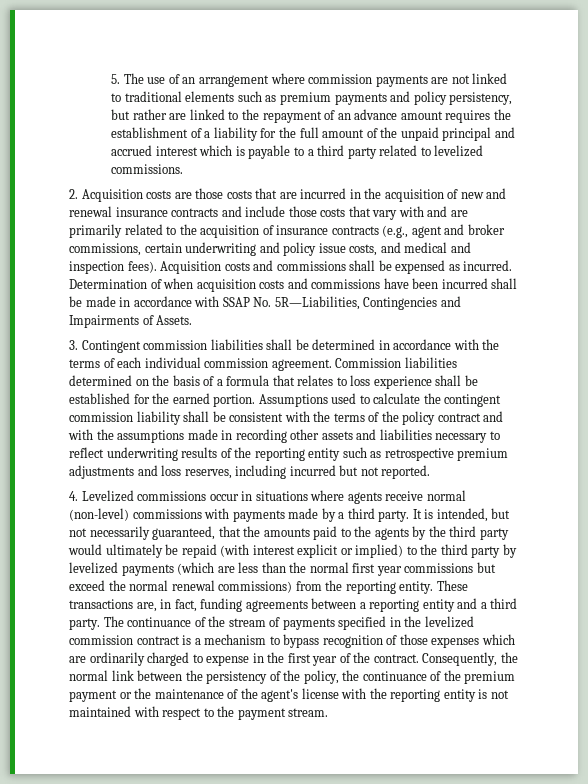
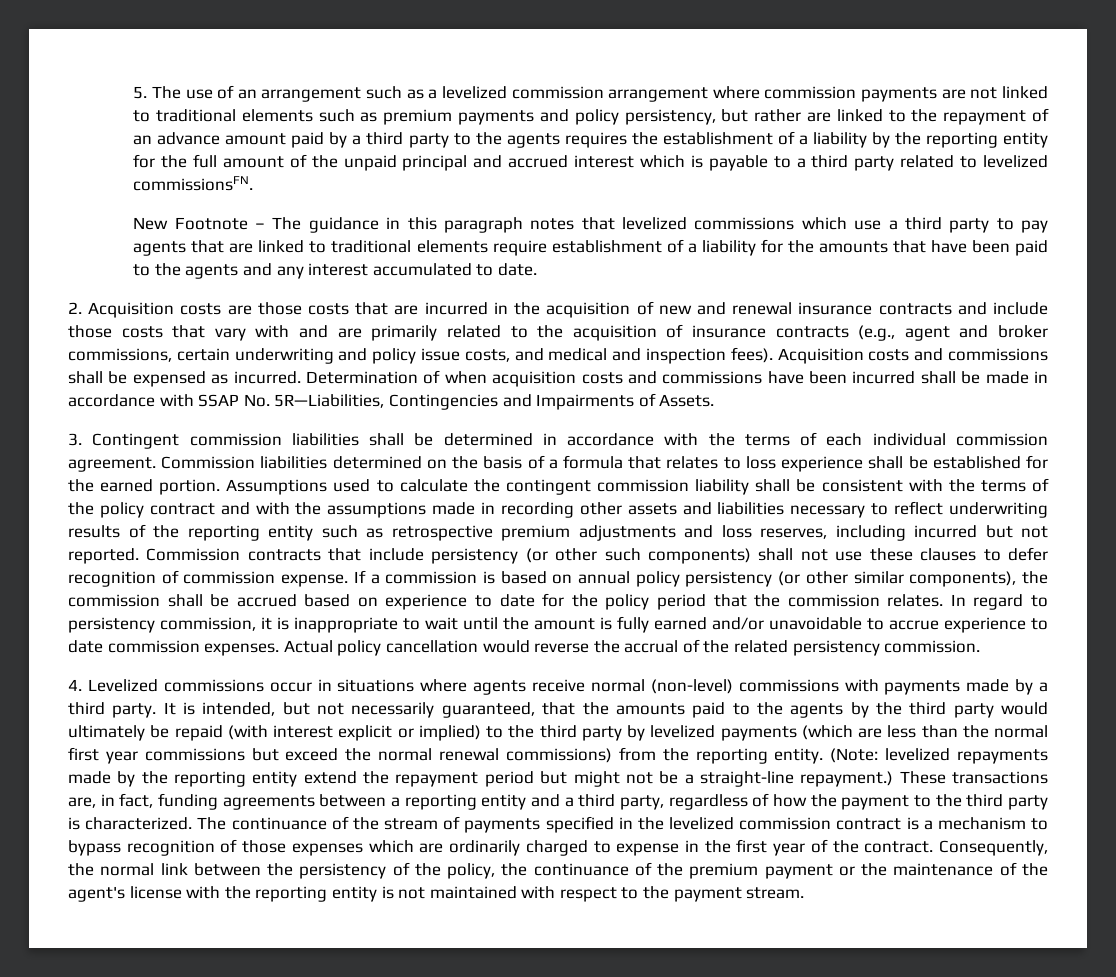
(270, 81) none -> [366,86,709,102] such as a levelized commission arrangement
(443, 115) none -> [291,132,560,148] paid by a third party to the agents
(258, 134) none -> [871,132,1049,148] by the reporting entity
[111,164,184,174] commissions. -> [133,176,254,191] [133,217,1049,233] [133,239,1049,256] [133,263,537,279] commissionsFN. // New Footnote – The guidance in this paragraph notes that levelized commissions which use a third party to pay agents that are linked to traditional elements require establishment of a liability for the amounts that have been paid to the agents and any interest accumulated to date.
(431, 472) none -> [146,547,1048,564] [68,570,1049,587] [68,593,1048,610] [68,616,1048,633] [68,639,981,656] Commission contracts that include persistency (or other such components) shall not use these clauses to defer recognition of commission expense. If a commission is based on annual policy persistency (or other similar components), the commission shall be accrued based on experience to date for the policy period that the commission relates. In regard to persistency commission, it is inappropriate to wait until the amount is fully earned and/or unavoidable to accrue experience to date commission expenses. Actual policy cancellation would reverse the accrual of the related persistency commission.
(434, 587) none -> [830,748,1048,764] [68,771,894,787] (Note: levelized repayments made by the reporting entity extend the repayment period but might not be a straight-line repayment.)
[69,618,100,630] party. -> [620,793,1048,810] [68,817,193,830] party, regardless of how the payment to the third party is characterized.

